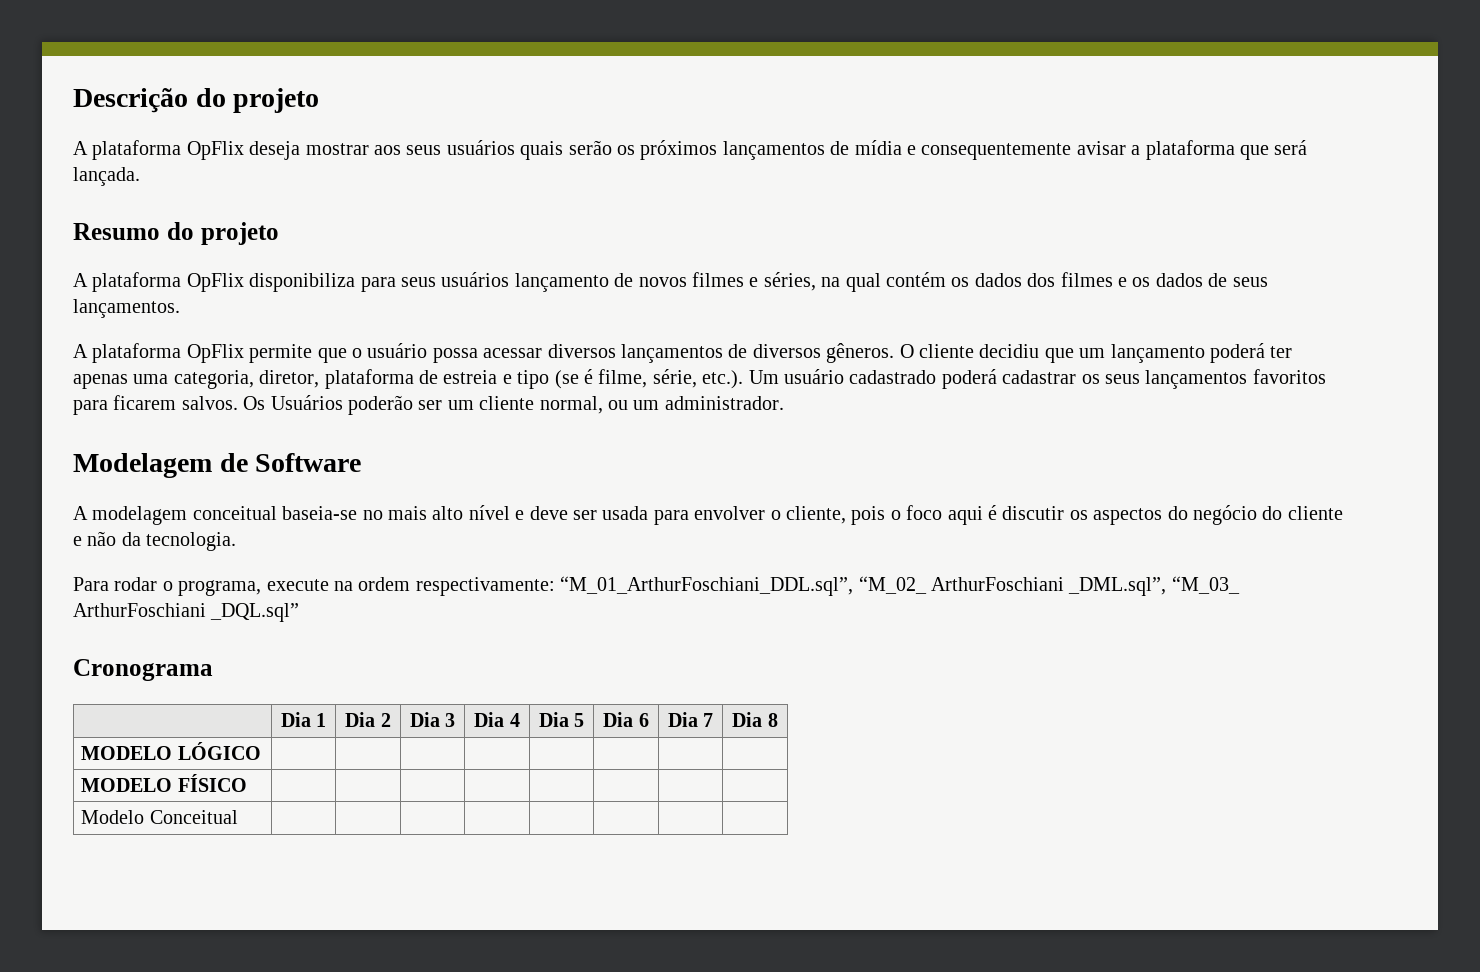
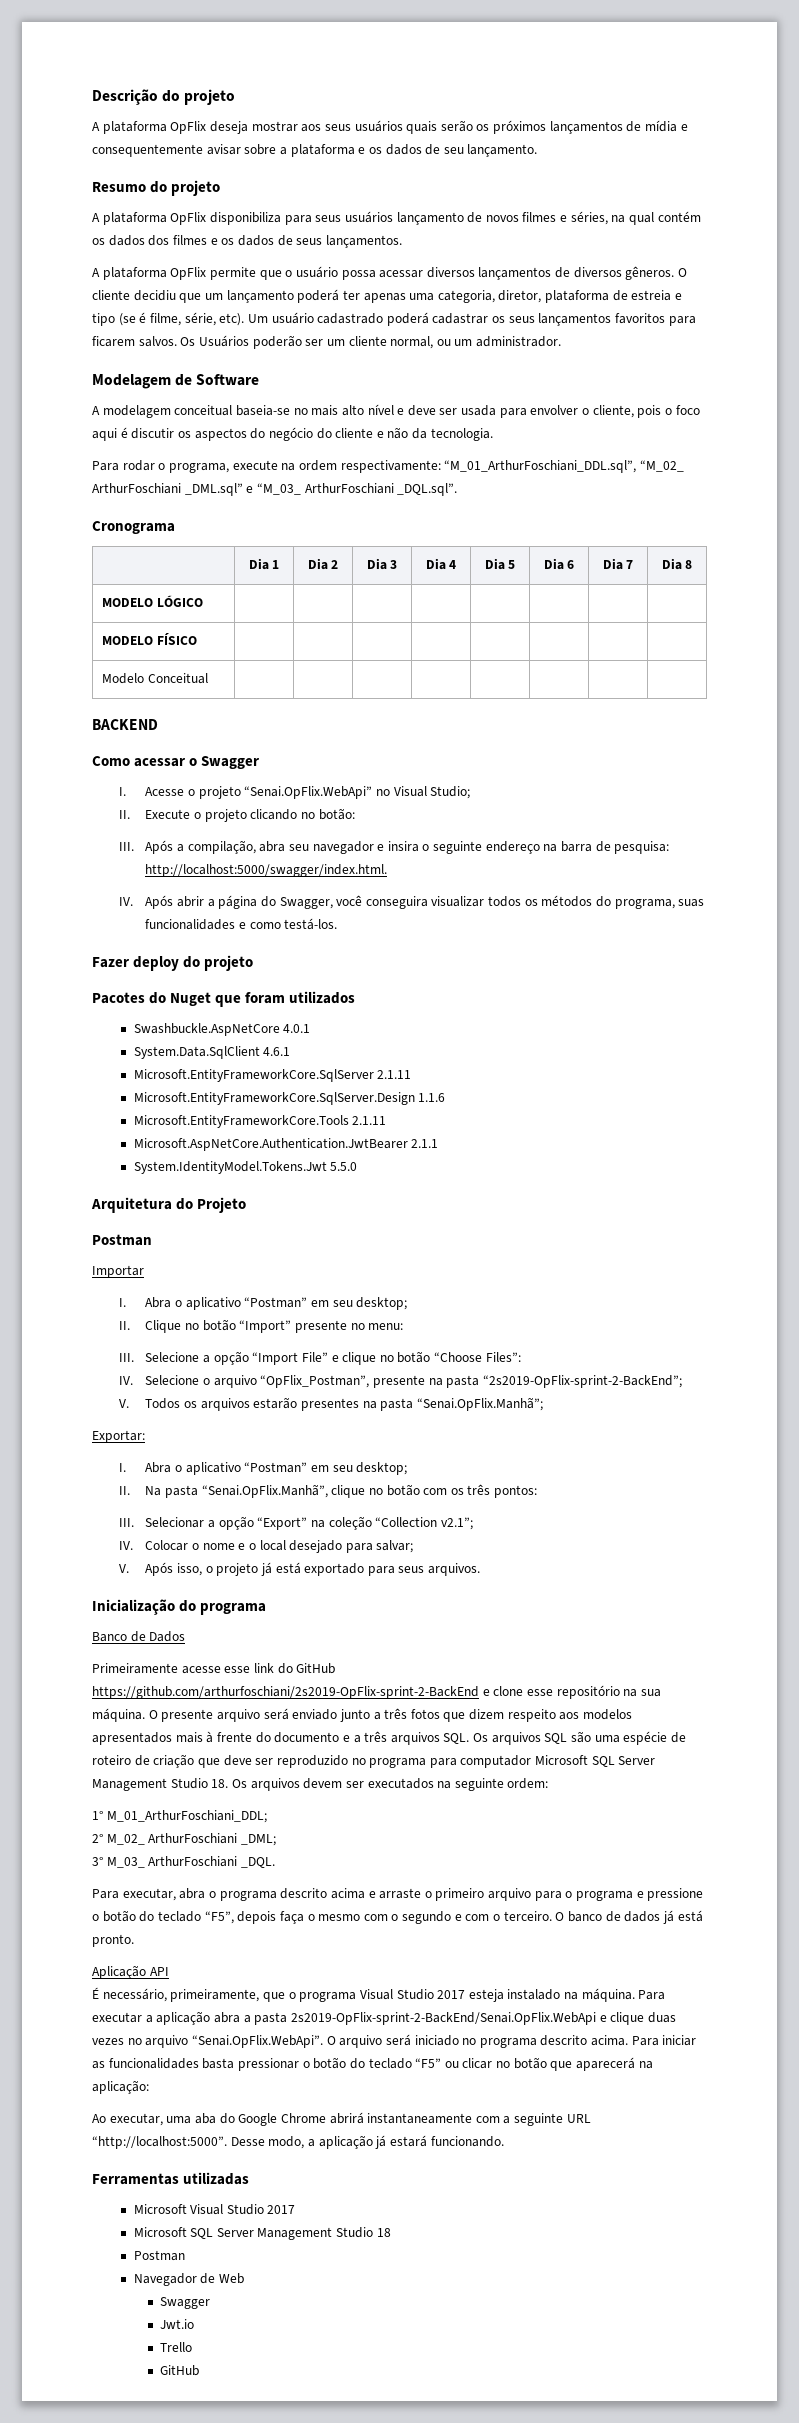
(1126, 148) none -> [244,144,277,155] sobre
[1240,140,1308,160] [73,167,140,186] que será lançada. -> [358,144,538,157] e os dados de seu lançamento.
[702,370,744,389] etc.). -> [219,313,245,326] etc).
[1068,577,1167,596] _DML.sql”, -> [184,483,254,496] _DML.sql” e
[210,603,300,622] _DQL.sql” -> [397,483,458,496] _DQL.sql”.
(238, 817) none -> [92,719,158,730] [92,756,260,769] [118,786,471,799] [118,808,355,822] [118,840,670,854] [145,864,388,877] [118,895,705,909] [145,918,338,930] [92,955,254,971] [92,991,356,1007] [133,1023,311,1036] [133,1046,291,1059] [133,1069,412,1082] [133,1092,446,1105] [133,1115,387,1128] [133,1138,439,1151] [133,1161,358,1174] [91,1197,247,1213] [92,1234,152,1246] [92,1265,144,1278] [118,1297,408,1310] [118,1319,404,1333] [118,1351,521,1365] [118,1375,682,1388] [118,1397,543,1411] [92,1430,145,1443] [118,1462,408,1475] [118,1484,538,1498] [118,1516,473,1530] [118,1540,414,1553] [118,1562,481,1576] [92,1599,267,1615] [92,1631,186,1642] [92,1663,336,1674] [92,1685,661,1699] [92,1708,633,1722] [92,1731,686,1745] [92,1754,656,1768] [92,1778,549,1791] [92,1810,267,1823] [92,1833,276,1846] [92,1856,275,1868] [92,1888,704,1901] [92,1910,703,1924] [92,1934,134,1947] [92,1965,169,1979] [92,1987,666,2002] [92,2011,676,2025] [92,2034,697,2048] [92,2057,653,2071] [92,2080,149,2094] [92,2112,591,2126] [92,2135,504,2149] [92,2172,250,2185] [133,2204,296,2215] [133,2227,391,2240] [133,2250,185,2261] [133,2273,244,2286] [160,2297,211,2309] [160,2319,195,2329] [160,2342,193,2352] [160,2365,200,2376] // BACKEND // Como acessar o Swagger // I. Acesse o projeto “Senai.OpFlix.WebApi” no Visual Studio; // II. Execute o projeto clicando no botão: // III. Após a compilação, abra seu navegador e insira o seguinte endereço na barra de pesquisa: http://localhost:5000/swagger/index.html. // IV. Após abrir a página do Swagger, você conseguira visualizar todos os métodos do programa, suas funcionalidades e como testá-los. // Fazer deploy do projeto // Pacotes do Nuget que foram utilizados // Swashbuckle.AspNetCore 4.0.1 // System.Data.SqlClient 4.6.1 // Microsoft.EntityFrameworkCore.SqlServer 2.1.11 // Microsoft.EntityFrameworkCore.SqlServer.Design 1.1.6 // Microsoft.EntityFrameworkCore.Tools 2.1.11 // Microsoft.AspNetCore.Authentication.JwtBearer 2.1.1 // System.IdentityModel.Tokens.Jwt 5.5.0 // Arquitetura do Projeto // Postman // Importar // I. Abra o aplicativo “Postman” em seu desktop; // II. Clique no botão “Import” presente no menu: // III. Selecione a opção “Import File” e clique no botão “Choose Files”: // IV. Selecione o arquivo “OpFlix_Postman”, presente na pasta “2s2019-OpFlix-sprint-2-BackEnd”; // V. Todos os arquivos estarão presentes na pasta “Senai.OpFlix.Manhã”; // Exportar: // I. Abra o aplicativo “Postman” em seu desktop; // II. Na pasta “Senai.OpFlix.Manhã”, clique no botão com os três pontos: // III. Selecionar a opção “Export” na coleção “Collection v2.1”; // IV. Colocar o nome e o local desejado para salvar; // V. Após isso, o projeto já está exportado para seus arquivos. // Inicialização do programa // Banco de Dados // Primeiramente acesse esse link do GitHub https://github.com/arthurfoschiani/2s2019-OpFlix-sprint-2-BackEnd e clone esse repositório na sua máquina. O presente arquivo será enviado junto a três fotos que dizem respeito aos modelos apresentados mais à frente do documento e a três arquivos SQL. Os arquivos SQL são uma espécie de roteiro de criação que deve ser reproduzido no programa para computador Microsoft SQL Server Management Studio 18. Os arquivos devem ser executados na seguinte ordem: // 1° M_01_ArthurFoschiani_DDL; // 2° M_02_ ArthurFoschiani _DML; // 3° M_03_ ArthurFoschiani _DQL. // Para executar, abra o programa descrito acima e arraste o primeiro arquivo para o programa e pressione o botão do teclado “F5”, depois faça o mesmo com o segundo e com o terceiro. O banco de dados já está pronto. // Aplicação API // É necessário, primeiramente, que o programa Visual Studio 2017 esteja instalado na máquina. Para executar a aplicação abra a pasta 2s2019-OpFlix-sprint-2-BackEnd/Senai.OpFlix.WebApi e clique duas vezes no arquivo “Senai.OpFlix.WebApi”. O arquivo será iniciado no programa descrito acima. Para iniciar as funcionalidades basta pressionar o botão do teclado “F5” ou clicar no botão que aparecerá na aplicação: // Ao executar, uma aba do Google Chrome abrirá instantaneamente com a seguinte URL “http://localhost:5000”. Desse modo, a aplicação já estará funcionando. // Ferramentas utilizadas // Microsoft Visual Studio 2017 // Microsoft SQL Server Management Studio 18 // Postman // Navegador de Web // Swagger // Jwt.io // Trello // GitHub

